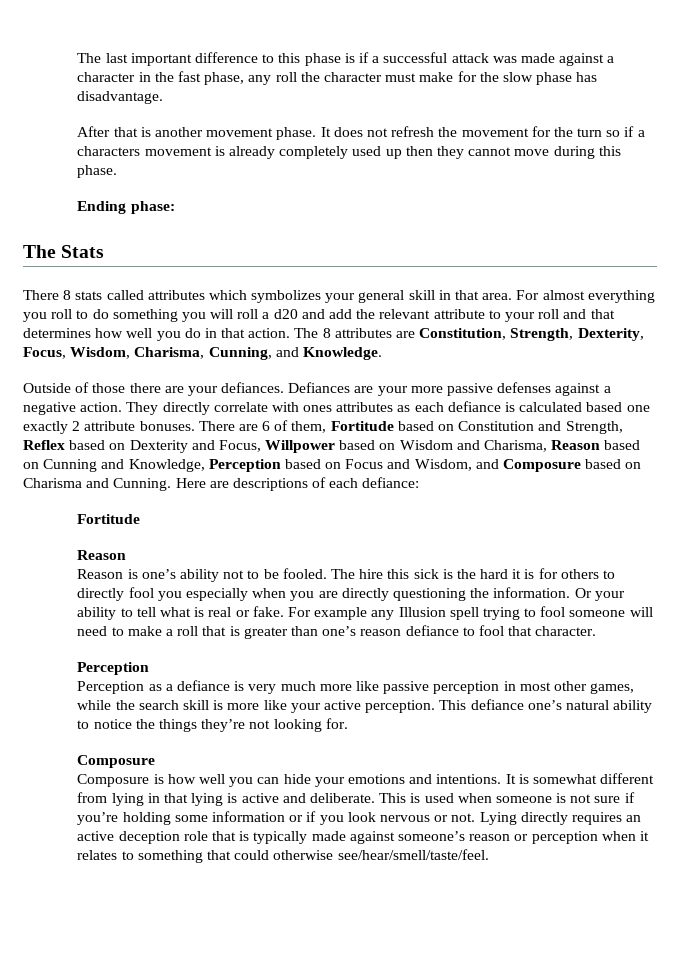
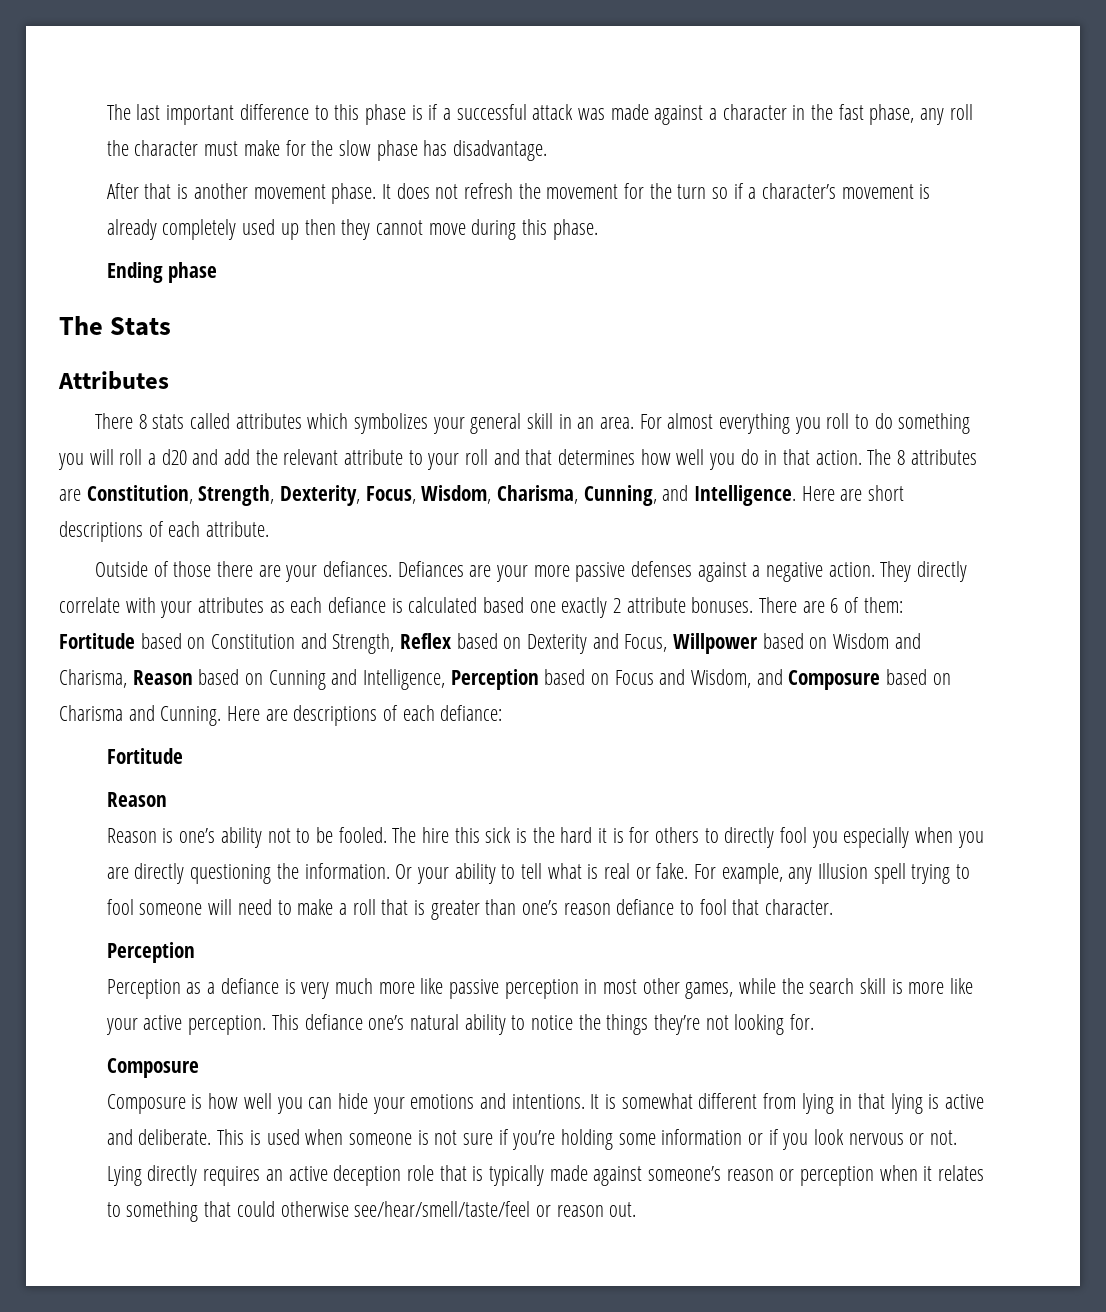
[77,146,141,156] characters -> [761,183,836,199] character’s
[130,201,175,214] phase: -> [168,262,218,283] phase
(105, 251) none -> [58,371,169,390] // Attributes
[455,290,480,300] that -> [577,417,595,429] an
[302,347,382,360] Knowledge. -> [694,485,905,506] [59,521,270,542] Intelligence. Here are short descriptions of each attribute.
[303,405,333,412] ones -> [160,601,193,618] your
[291,421,327,433] them, -> [863,597,903,613] them:
[128,459,205,472] Knowledge, -> [363,669,446,690] Intelligence,
[314,607,368,620] example -> [721,863,783,884] example,
[337,849,489,860] see/hear/smell/taste/feel. -> [354,1201,637,1217] see/hear/smell/taste/feel or reason out.

